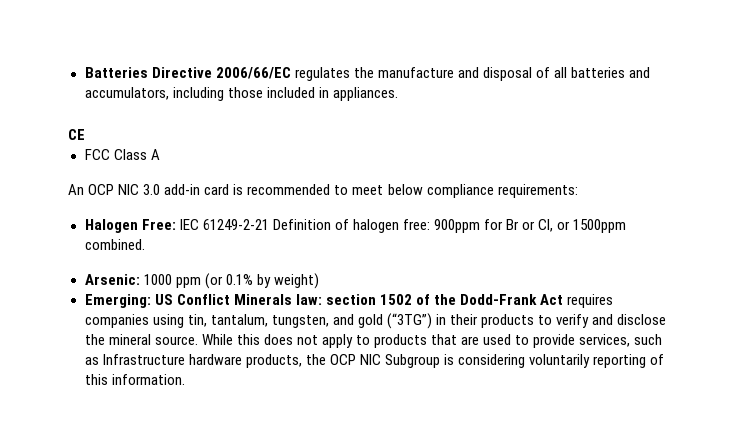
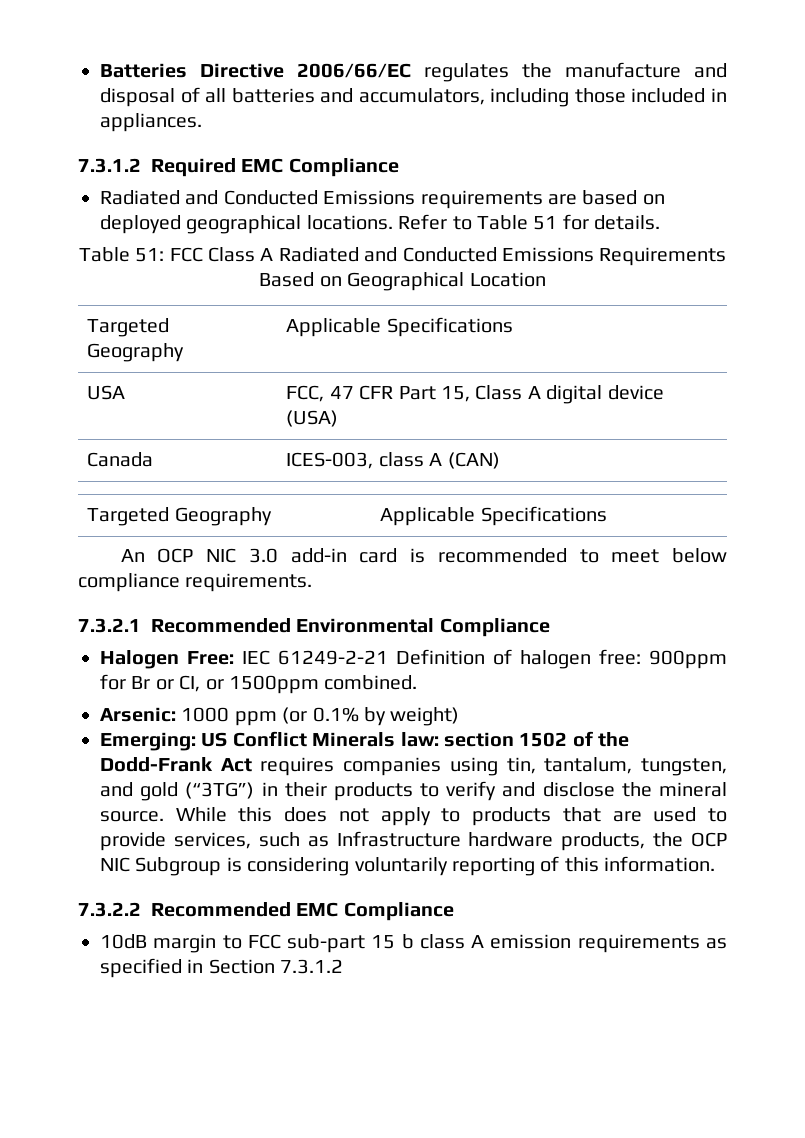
[68,129,85,140] [84,149,160,160] CE // FCC Class A -> [78,158,399,177] [100,190,665,209] [100,214,661,234] [78,247,727,266] [259,272,546,291] [87,318,170,337] [87,343,185,362] [286,317,513,337] [87,385,126,400] [286,385,664,404] [286,410,339,427] [87,452,154,467] [286,452,500,469] [87,507,272,526] [380,506,607,526] 7.3.1.2 Required EMC Compliance // Radiated and Conducted Emissions requirements are based on deployed geographical locations. Refer to Table 51 for details. // Table 51: FCC Class A Radiated and Conducted Emissions Requirements Based on Geographical Location // Targeted Geography | Applicable Specifications // USA | FCC, 47 CFR Part 15, Class A digital device (USA) // Canada | ICES-003, class A (CAN) // Targeted Geography | Applicable Specifications
[497,184,578,198] requirements: -> [185,573,313,592] [78,618,550,637] requirements. // 7.3.2.1 Recommended Environmental Compliance
(185, 379) none -> [78,902,454,921] [100,934,727,953] [100,958,344,978] // 7.3.2.2 Recommended EMC Compliance // 10dB margin to FCC sub-part 15 b class A emission requirements as specified in Section 7.3.1.2

